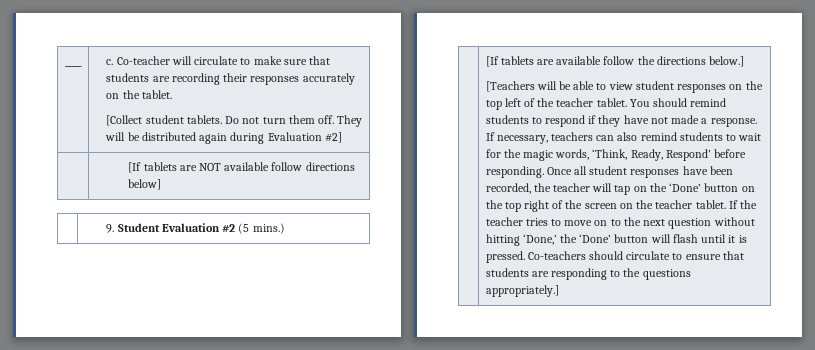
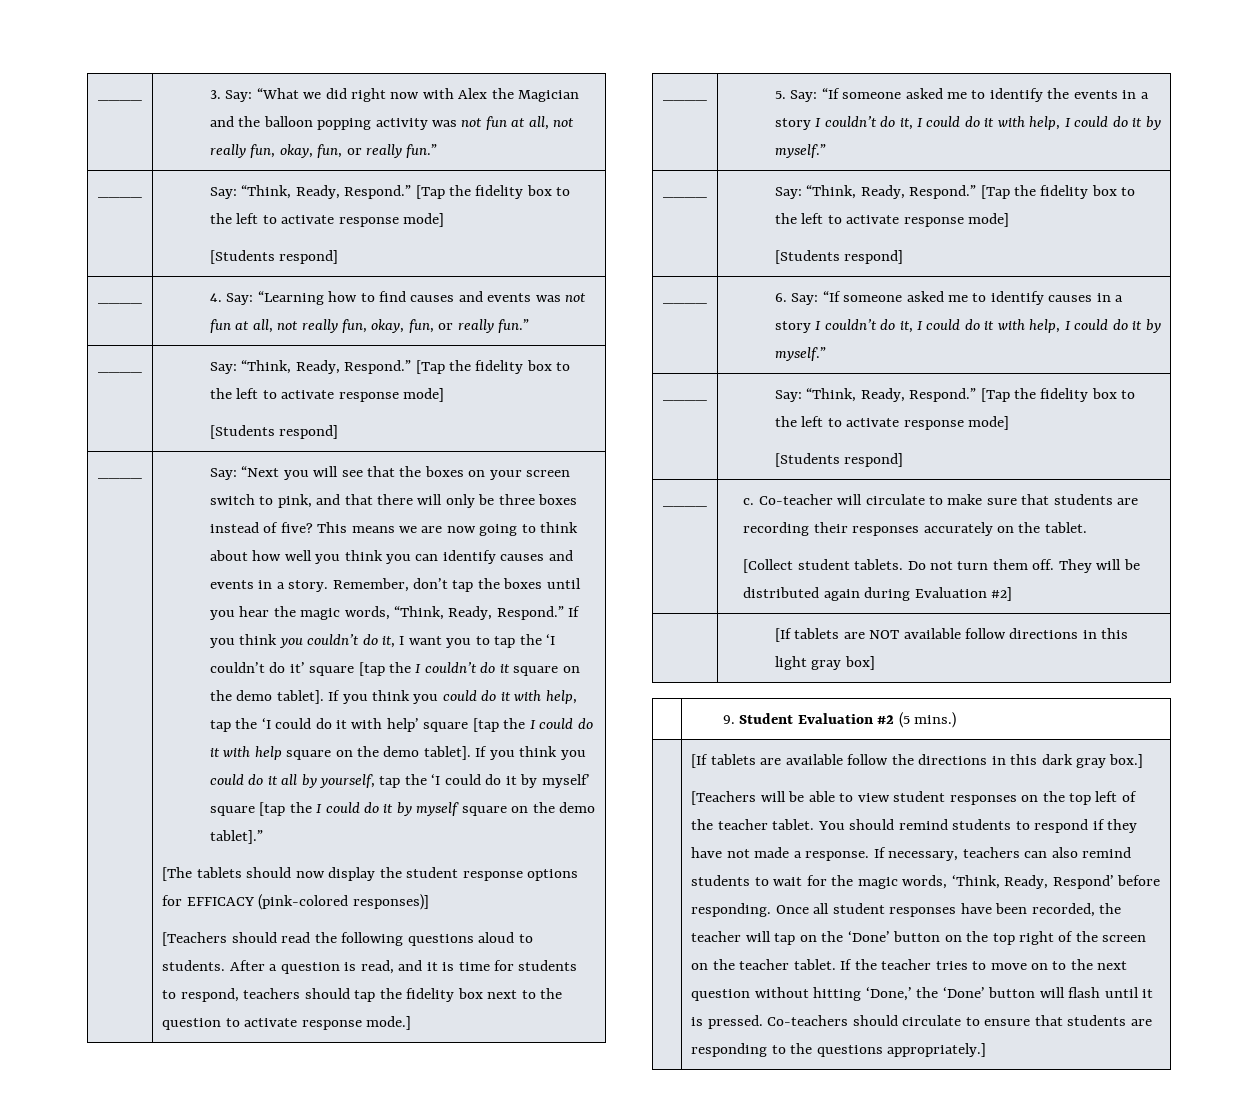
[65,65,82,67] ____ -> [98,99,142,101] [209,88,580,102] [209,116,575,130] [209,144,438,158] [98,196,142,198] [209,185,571,199] [209,213,444,227] [209,250,339,264] [98,302,142,304] [209,291,587,305] [209,319,530,333] [98,371,142,373] [209,360,571,374] [209,388,444,402] [209,425,339,439] [98,477,142,479] [209,466,571,480] [209,494,578,508] [209,522,579,536] [209,550,573,564] [209,578,581,592] [209,606,581,620] [209,634,556,648] [209,662,580,676] [209,690,577,704] [209,718,593,732] [209,746,586,760] [209,774,590,788] [209,802,596,816] [209,830,263,844] [162,867,579,881] [162,894,429,910] [162,932,533,946] [162,960,578,974] [162,988,563,1002] [162,1016,412,1030] [663,99,707,101] [774,88,1149,102] [774,116,1161,130] [774,144,826,158] [663,196,707,198] [774,185,1136,199] [774,213,1009,227] [774,250,904,264] [663,302,707,304] [774,291,1124,305] [774,319,1161,333] [774,347,826,361] [663,399,707,401] [774,388,1136,402] [774,416,1009,430] [774,453,904,467] [663,505,707,507] ____ | 3. Say: “What we did right now with Alex the Magician and the balloon popping activity was not fun at all, not really fun, okay, fun, or really fun.” // ____ | Say: “Think, Ready, Respond.” [Tap the fidelity box to the left to activate response mode] // [Students respond] // ____ | 4. Say: “Learning how to find causes and events was not fun at all, not really fun, okay, fun, or really fun.” // ____ | Say: “Think, Ready, Respond.” [Tap the fidelity box to the left to activate response mode] // [Students respond] // ____ | Say: “Next you will see that the boxes on your screen switch to pink, and that there will only be three boxes instead of five? This means we are now going to think about how well you think you can identify causes and events in a story. Remember, don’t tap the boxes until you hear the magic words, “Think, Ready, Respond.” If you think you couldn’t do it, I want you to tap the ‘I couldn’t do it’ square [tap the I couldn’t do it square on the demo tablet]. If you think you could do it with help, tap the ‘I could do it with help’ square [tap the I could do it with help square on the demo tablet]. If you think you could do it all by yourself, tap the ‘I could do it by myself’ square [tap the I could do it by myself square on the demo tablet].” // [The tablets should now display the student response options for EFFICACY (pink-colored responses)] // [Teachers should read the following questions aloud to students. After a question is read, and it is time for students to respond, teachers should tap the fidelity box next to the question to activate response mode.] // ____ | 5. Say: “If someone asked me to identify the events in a story I couldn’t do it, I could do it with help, I could do it by myself.” // ____ | Say: “Think, Ready, Respond.” [Tap the fidelity box to the left to activate response mode] // [Students respond] // ____ | 6. Say: “If someone asked me to identify causes in a story I couldn’t do it, I could do it with help, I could do it by myself.” // ____ | Say: “Think, Ready, Respond.” [Tap the fidelity box to the left to activate response mode] // [Students respond] // ____
[128,179,162,190] below] -> [1082,628,1129,639] [774,656,875,670] in this light gray box]
[709,56,745,67] below.] -> [991,754,1144,768] in this dark gray box.]

